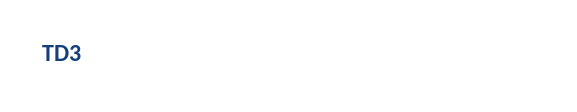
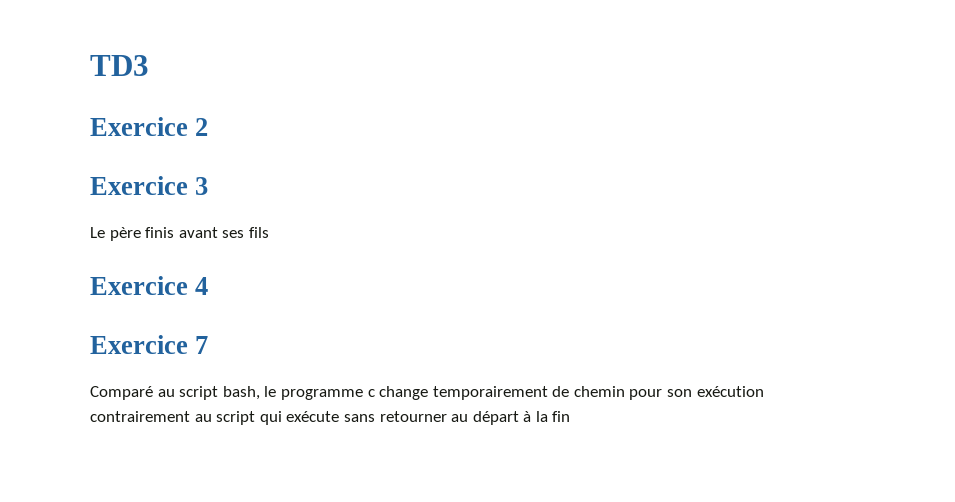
(81, 53) none -> [90,117,209,136] [90,176,209,195] [90,227,269,241] [90,276,209,295] [90,335,209,354] [90,386,764,400] [90,411,571,425] // Exercice 2 // Exercice 3 // Le père finis avant ses fils // Exercice 4 // Exercice 7 // Comparé au script bash, le programme c change temporairement de chemin pour son exécution contrairement au script qui exécute sans retourner au départ à la fin

